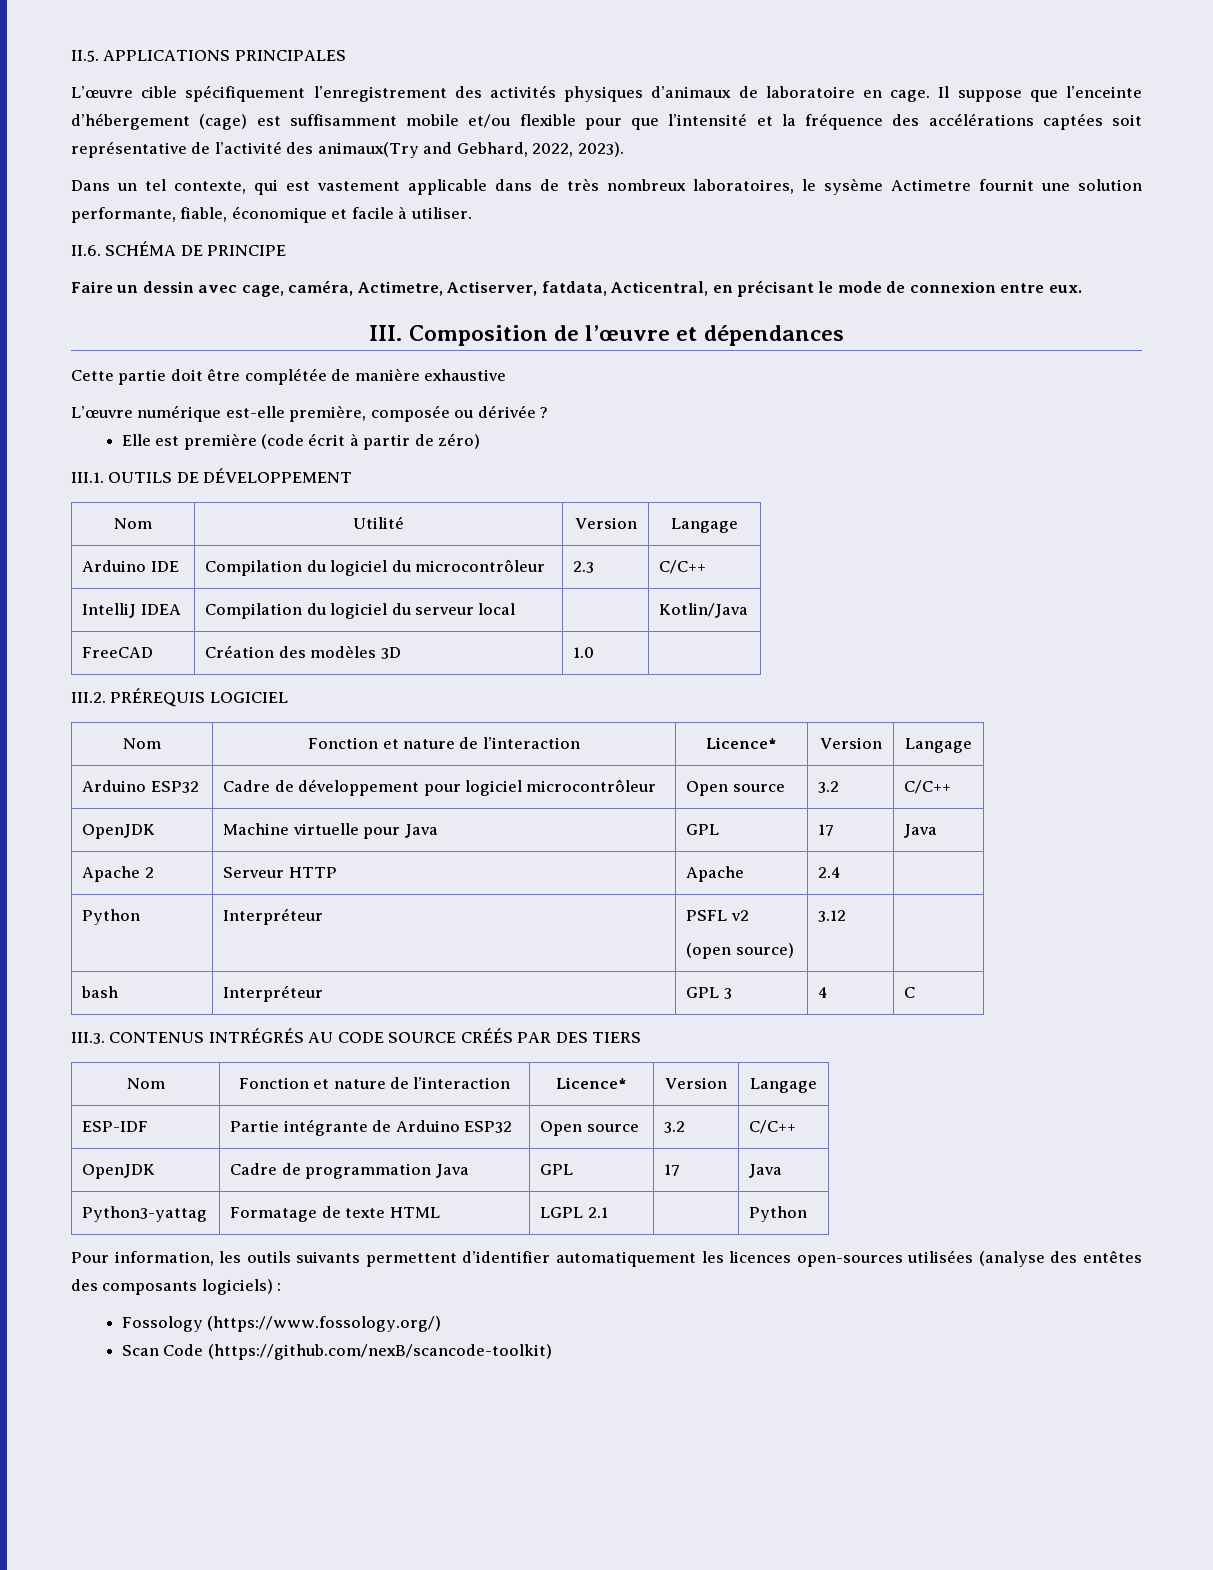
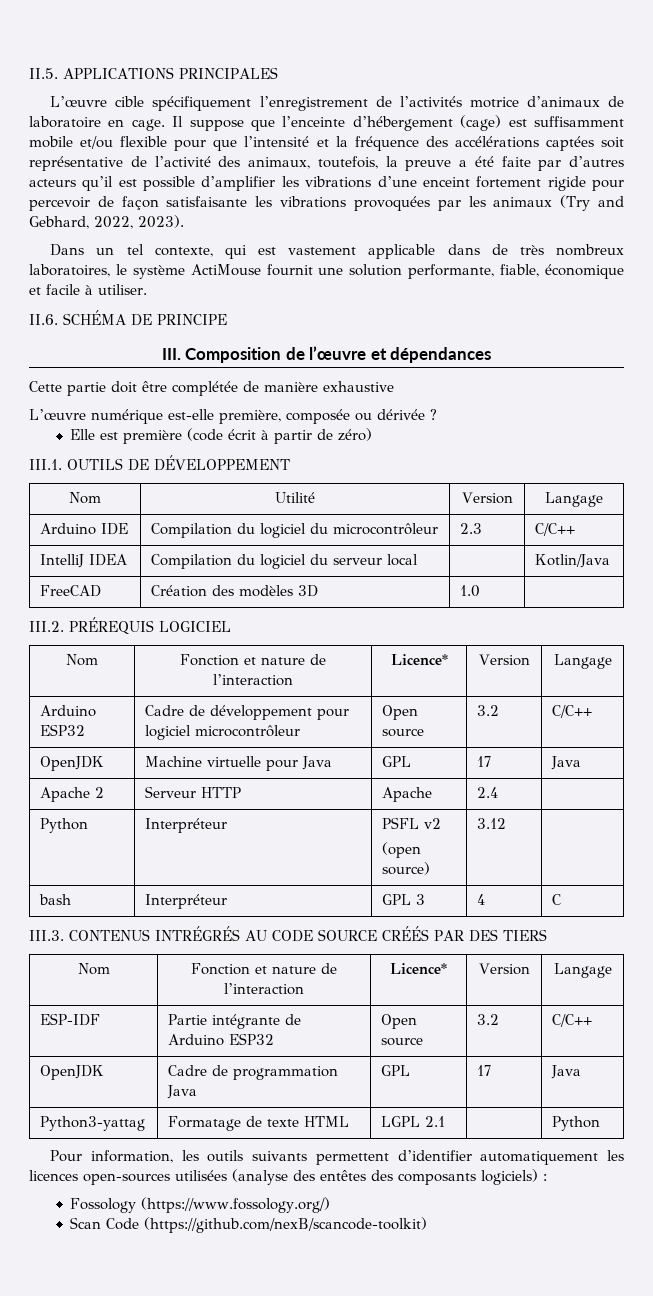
[454,85,644,102] des activités physiques -> [375,96,519,108] de l’activités motrice
[317,142,419,158] animaux(Try -> [248,156,624,171] [29,176,624,191] [29,195,591,211] animaux, toutefois, la preuve a été faite par d’autres acteurs qu’il est possible d’amplifier les vibrations d’une enceint fortement rigide pour percevoir de façon satisfaisante les vibrations provoquées par les animaux (Try
[824,178,971,195] sysème Actimetre -> [132,264,261,279] système ActiMouse
[71,280,1082,297] // Faire un dessin avec cage, caméra, Actimetre, Actiserver, fatdata, Acticentral, en précisant le mode de connexion entre eux. -> (227, 319) none

